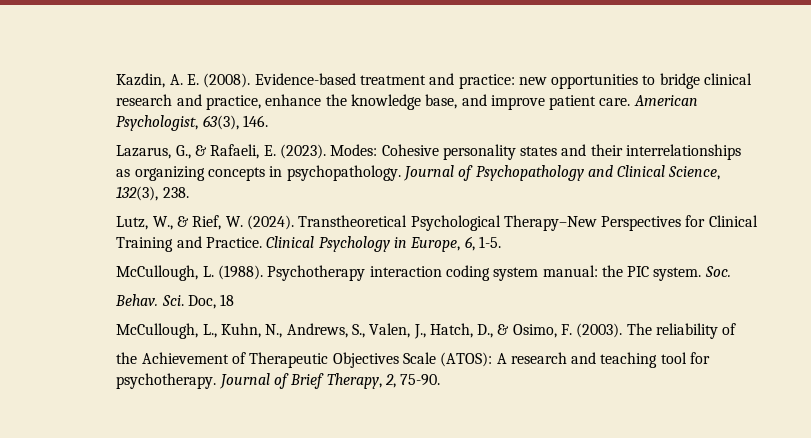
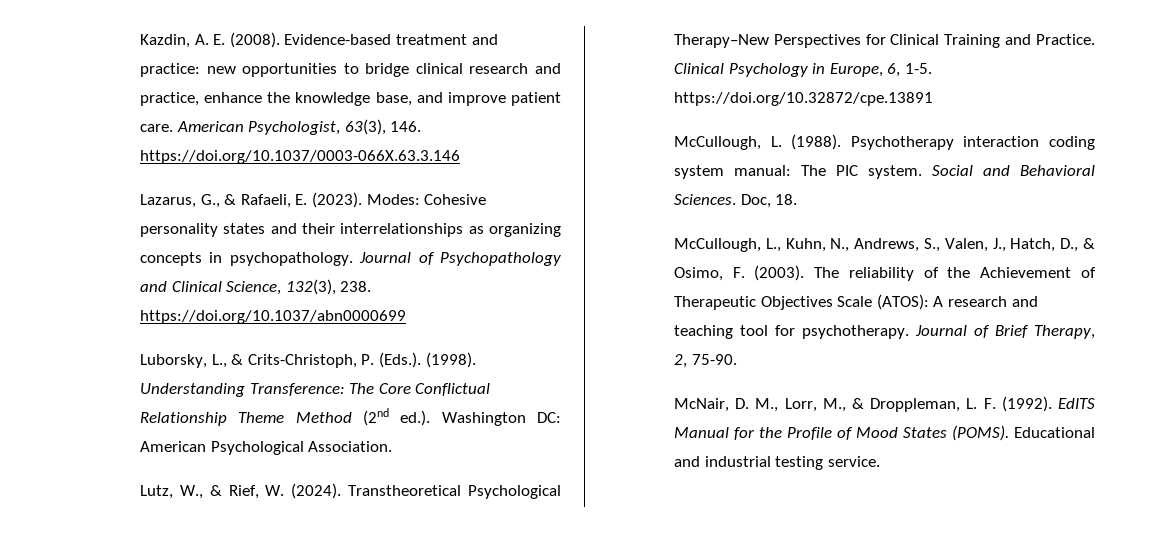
(268, 121) none -> [139,150,460,164] https://doi.org/10.1037/0003-066X.63.3.146
(189, 192) none -> [139,310,406,324] [139,352,476,368] [139,383,491,397] [139,408,561,426] [139,441,393,455] https://doi.org/10.1037/abn0000699 // Luborsky, L., & Crits-Christoph, P. (Eds.). (1998). Understanding Transference: The Core Conflictual Relationship Theme Method (2nd ed.). Washington DC: American Psychological Association.
(501, 242) none -> [673,92,933,106] https://doi.org/10.32872/cpe.13891
[601,265,623,277] the -> [800,165,826,176] The
[704,266,731,277] [115,294,235,309] Soc. // Behav. Sci. Doc, 18 -> [931,165,1095,176] [673,194,798,208] Social and Behavioral Sciences. Doc, 18.
(737, 329) // -> (939, 272) none
(441, 380) none -> [673,396,1095,412] [673,425,1095,441] [673,456,880,470] // McNair, D. M., Lorr, M., & Droppleman, L. F. (1992). EdITS Manual for the Profile of Mood States (POMS). Educational and industrial testing service.

